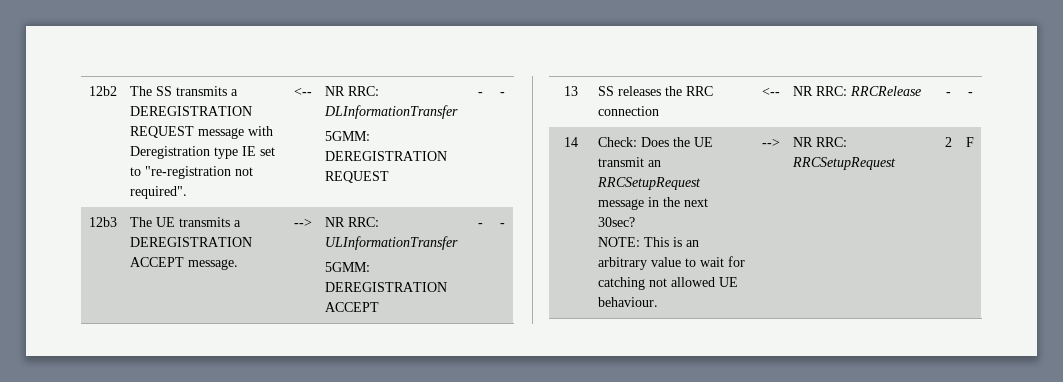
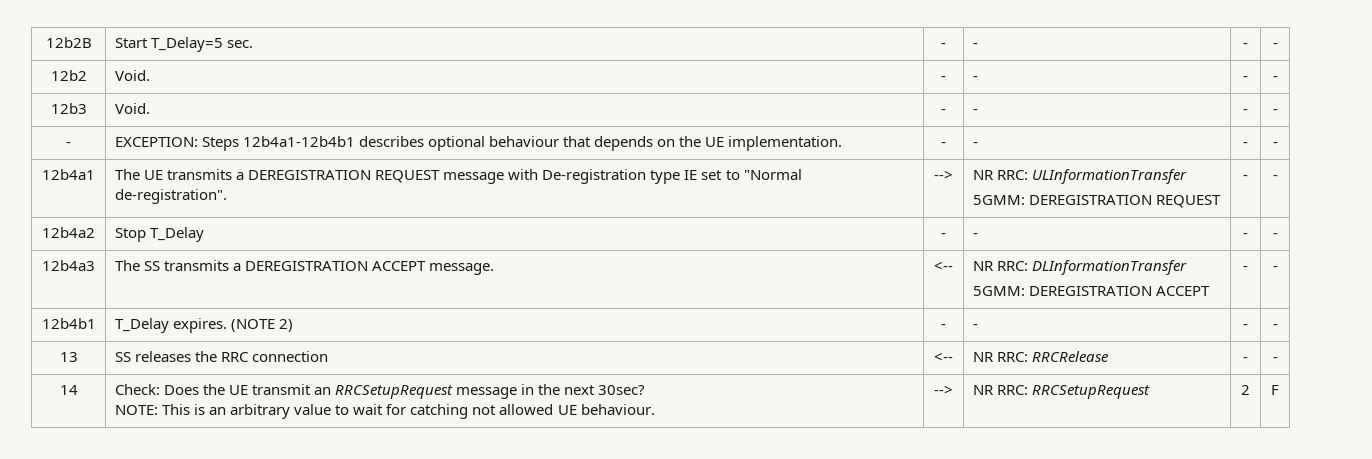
[88,86,117,96] 12b2 -> [45,37,92,48] [114,37,254,52] [941,43,946,48] [972,43,978,48] [1243,43,1248,48] [1272,43,1278,48] [50,70,87,81] [114,70,150,81] [941,76,946,81] [972,76,978,81] [1243,76,1248,81] [1272,76,1278,81] [50,103,87,114] [114,103,150,114] [941,109,946,114] [972,109,978,114] [1243,109,1248,114] [1272,109,1278,114] [66,142,71,147] [114,136,843,151] [941,142,946,147] [972,142,978,147] [1243,142,1248,147] [1272,142,1278,147] [42,169,95,180] [114,169,802,184] [114,189,227,204] [934,170,953,180] [972,169,1188,184] [972,195,1222,208] [1243,175,1248,180] [1272,175,1278,180] [42,227,95,238] [114,227,204,242] [941,233,946,238] [972,233,978,238] [1243,233,1248,238] [1272,233,1278,238] [42,260,95,271] 12b2B | Start T_Delay=5 sec. | - | - | - | - // 12b2 | Void. | - | - | - | - // 12b3 | Void. | - | - | - | - // - | EXCEPTION: Steps 12b4a1-12b4b1 describes optional behaviour that depends on the UE implementation. | - | - | - | - // 12b4a1 | The UE transmits a DEREGISTRATION REQUEST message with De-registration type IE set to "Normal de-registration". | --> | NR RRC: ULInformationTransfer // 5GMM: DEREGISTRATION REQUEST | - | - // 12b4a2 | Stop T_Delay | - | - | - | - // 12b4a3
[129,126,273,139] [129,146,275,159] [129,166,253,179] [129,186,187,199] REQUEST message with Deregistration type IE set to "re-registration not required". -> [372,261,495,275] ACCEPT message.
[324,171,389,183] [477,92,483,96] [499,92,505,96] [88,217,117,227] [129,217,241,227] [129,237,252,247] [129,257,238,270] [293,218,312,227] [324,217,379,227] [324,236,458,250] [324,262,370,272] [324,282,447,292] [324,302,379,312] REQUEST | - | - // 12b3 | The UE transmits a DEREGISTRATION ACCEPT message. | --> | NR RRC: ULInformationTransfer // 5GMM: DEREGISTRATION ACCEPT -> [1156,286,1211,296] [1243,266,1248,271] [1272,266,1278,271] [41,318,96,329] [114,318,294,333] [941,324,946,329] [972,324,978,329] ACCEPT | - | - // 12b4b1 | T_Delay expires. (NOTE 2) | - | -

